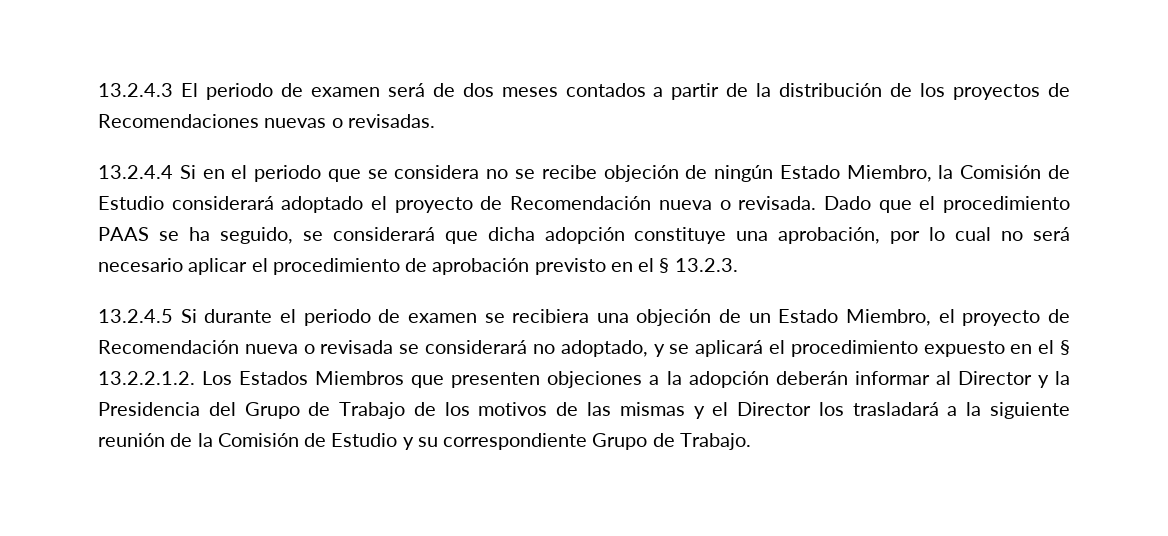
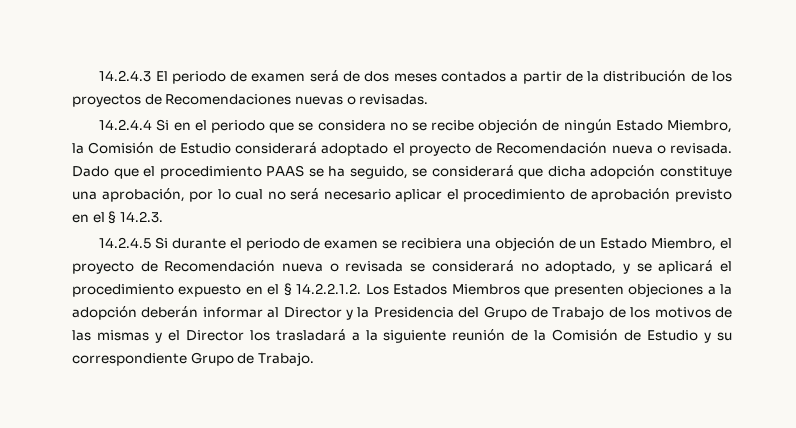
[98,83,173,97] 13.2.4.3 -> [99,70,152,82] 14.2.4.3
[98,165,173,179] 13.2.4.4 -> [99,119,153,130] 14.2.4.4
[674,258,738,272] [98,309,173,323] 13.2.3. // 13.2.4.5 -> [119,211,163,223] [99,237,152,249] 14.2.3. // 14.2.4.5
[98,371,195,385] 13.2.2.1.2. -> [296,283,362,294] 14.2.2.1.2.

